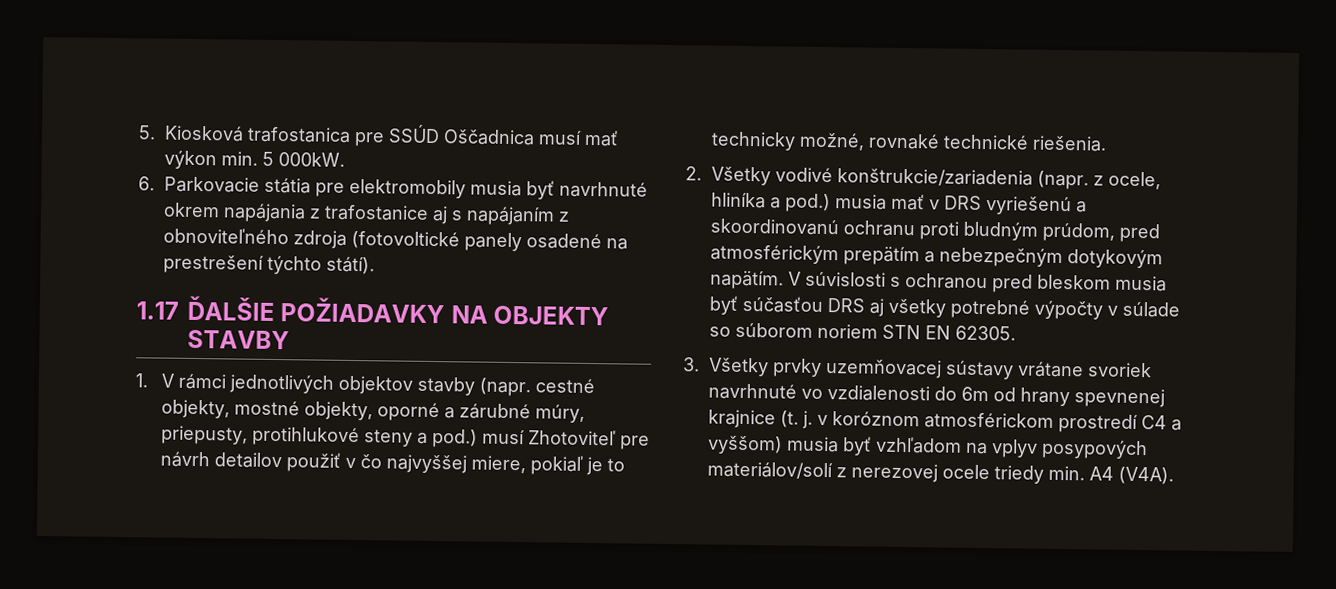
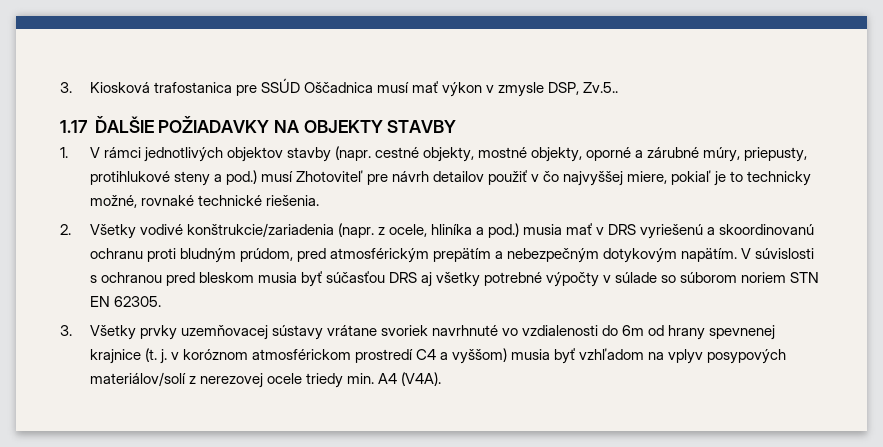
[138,125,156,140] 5. -> [60,82,72,93] 3.
[221,151,346,167] [138,176,649,200] [163,202,571,226] [163,227,629,252] [163,254,376,275] min. 5 000kW. // 6. Parkovacie státia pre elektromobily musia byť navrhnuté okrem napájania z trafostanice aj s napájaním z obnoviteľného zdroja (fotovoltické panely osadené na prestrešení týchto státí). -> [485,82,619,97] v zmysle DSP, Zv.5..

